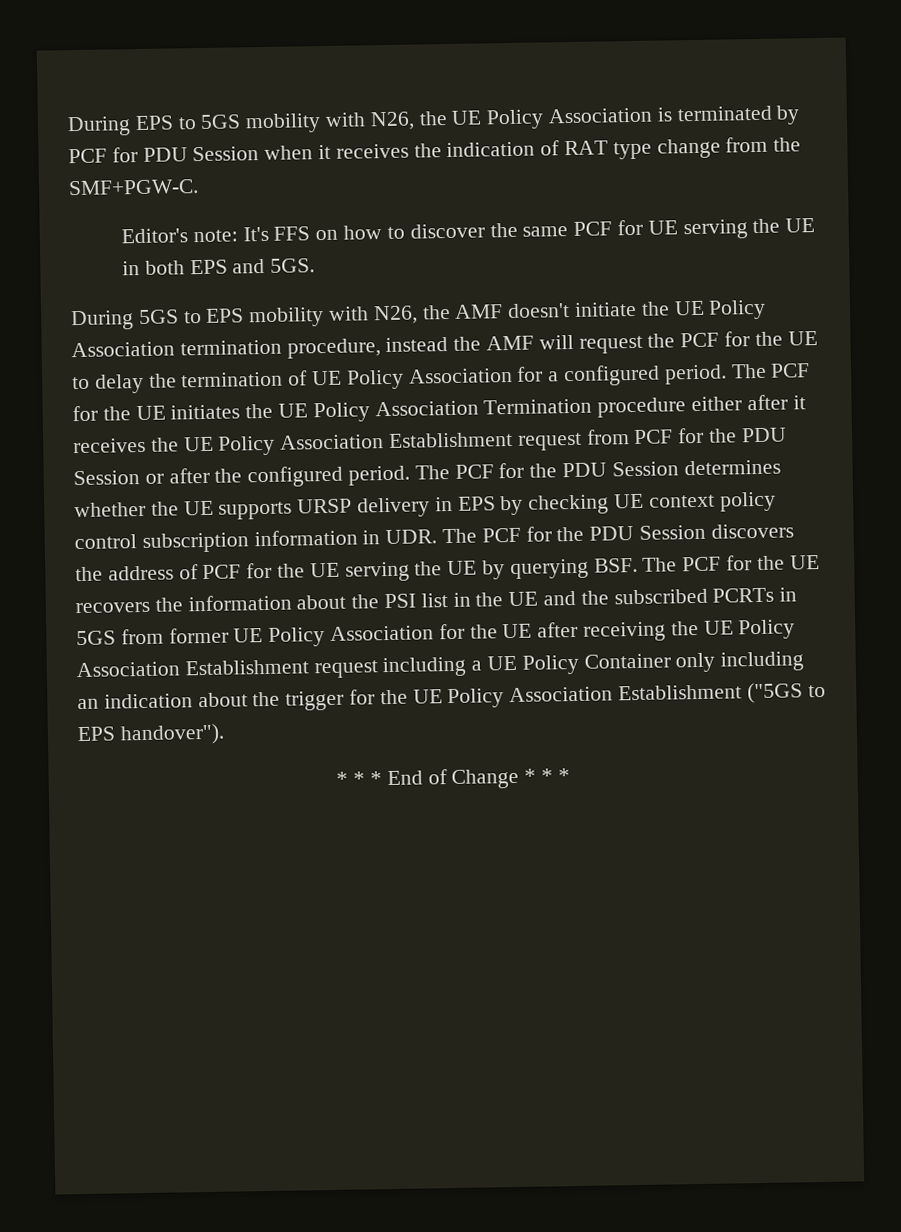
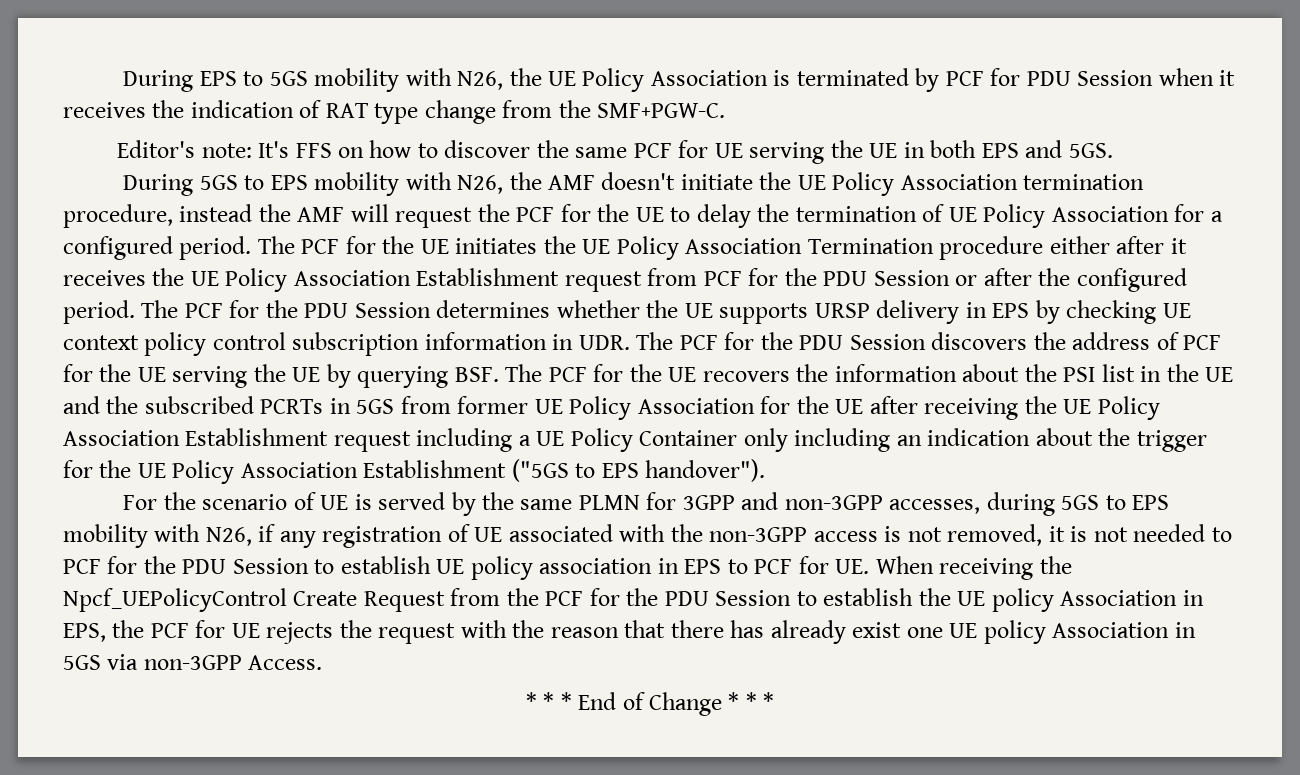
(225, 734) none -> [123,492,1170,516] [63,524,1232,548] [63,556,1072,580] [63,588,1204,612] [63,620,1196,644] [63,654,323,670] // For the scenario of UE is served by the same PLMN for 3GPP and non-3GPP accesses, during 5GS to EPS mobility with N26, if any registration of UE associated with the non-3GPP access is not removed, it is not needed to PCF for the PDU Session to establish UE policy association in EPS to PCF for UE. When receiving the Npcf_UEPolicyControl Create Request from the PCF for the PDU Session to establish the UE policy Association in EPS, the PCF for UE rejects the request with the reason that there has already exist one UE policy Association in 5GS via non-3GPP Access.

